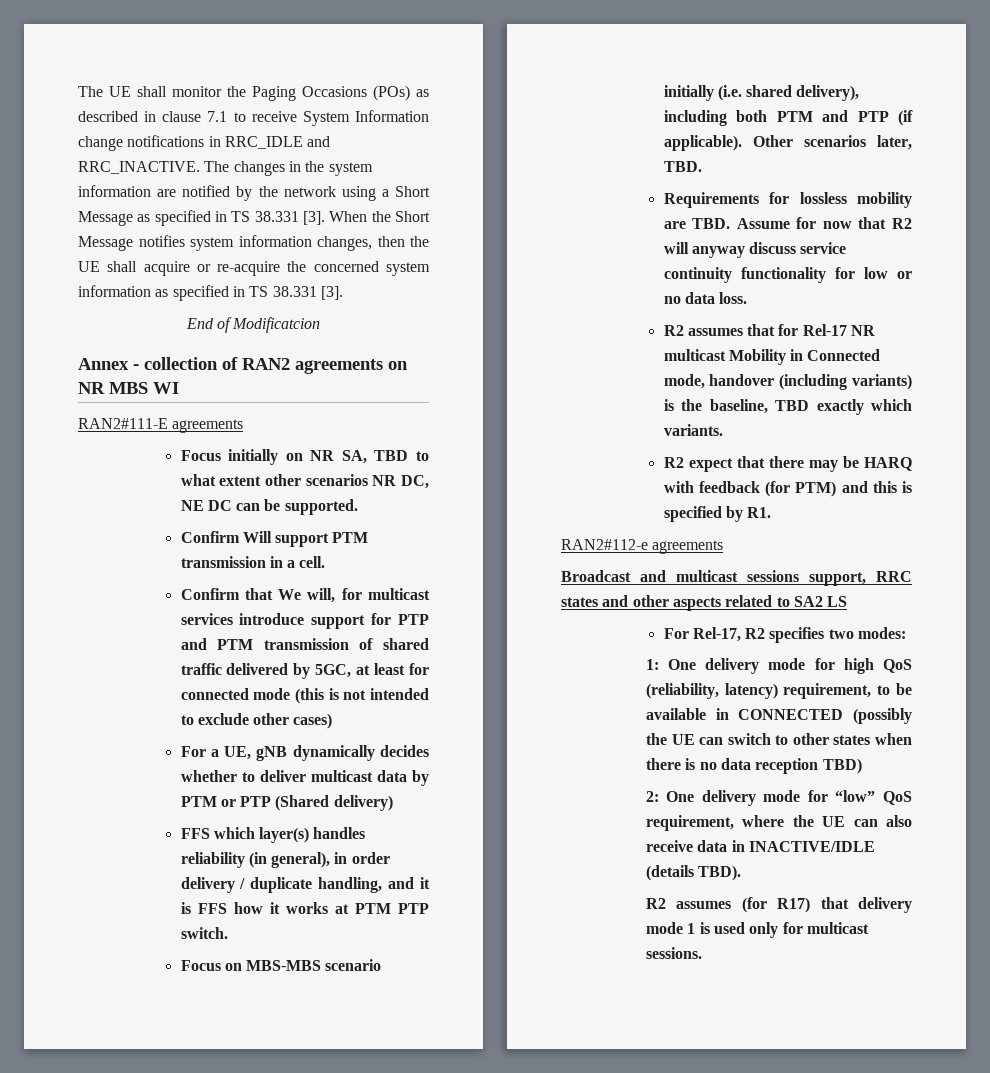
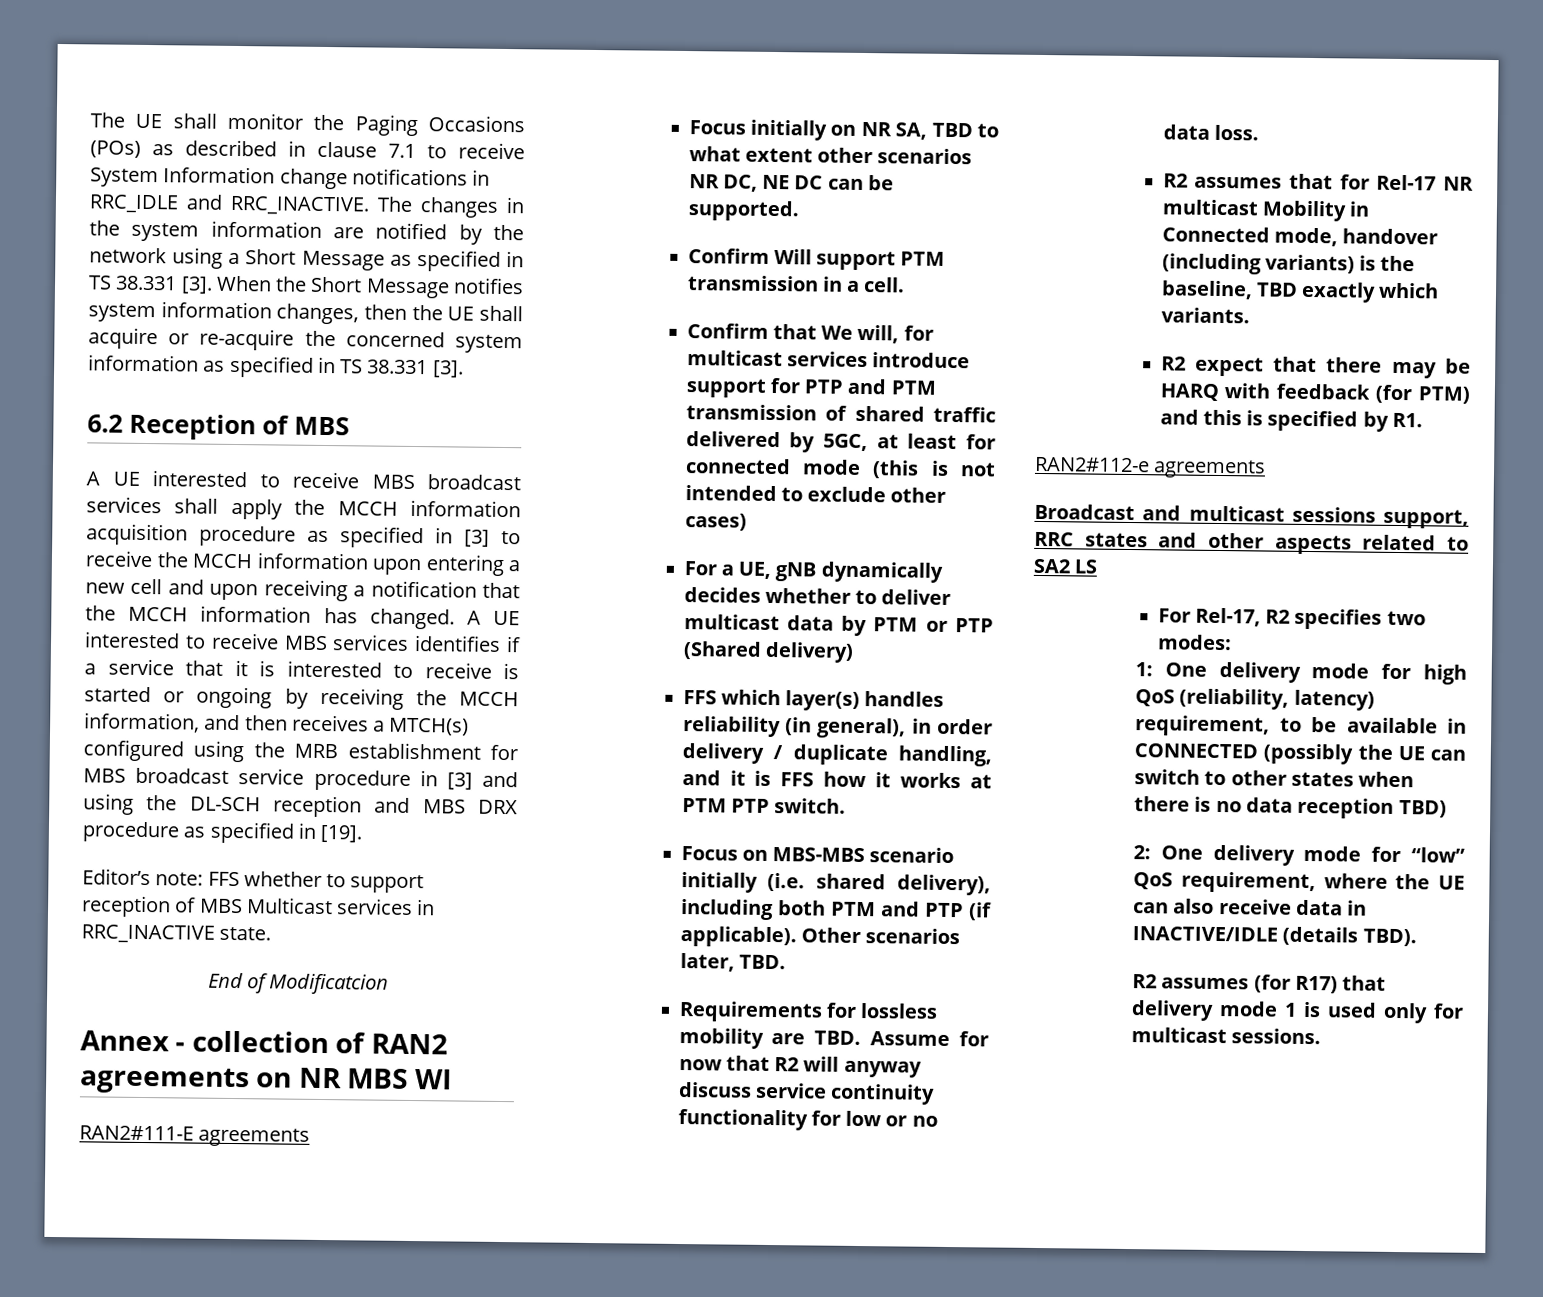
(343, 293) none -> [87,413,350,441] [86,470,521,491] [86,496,521,520] [86,523,521,549] [85,550,520,577] [85,578,520,602] [85,605,521,630] [84,631,521,653] [84,658,519,680] [84,686,519,710] [84,712,470,736] [83,739,518,763] [83,767,519,791] [83,793,518,818] [82,821,363,844] [82,868,425,894] [81,895,436,918] [81,924,272,944] // 6.2 Reception of MBS // A UE interested to receive MBS broadcast services shall apply the MCCH information acquisition procedure as specified in [3] to receive the MCCH information upon entering a new cell and upon receiving a notification that the MCCH information has changed. A UE interested to receive MBS services identifies if a service that it is interested to receive is started or ongoing by receiving the MCCH information, and then receives a MTCH(s) configured using the MRB establishment for MBS broadcast service procedure in [3] and using the DL-SCH reception and MBS DRX procedure as specified in [19]. // Editor’s note: FFS whether to support reception of MBS Multicast services in RRC_INACTIVE state.

